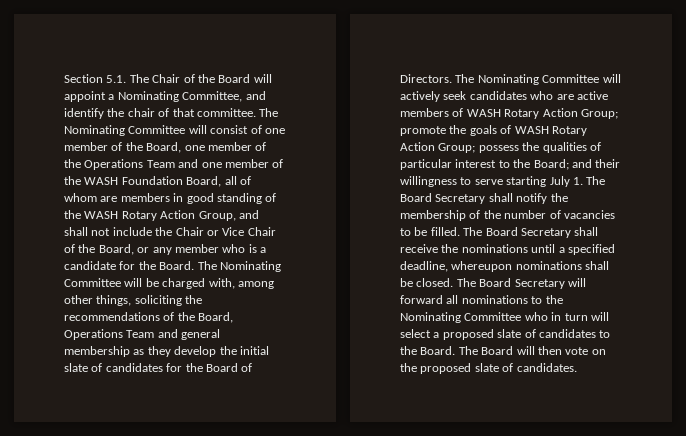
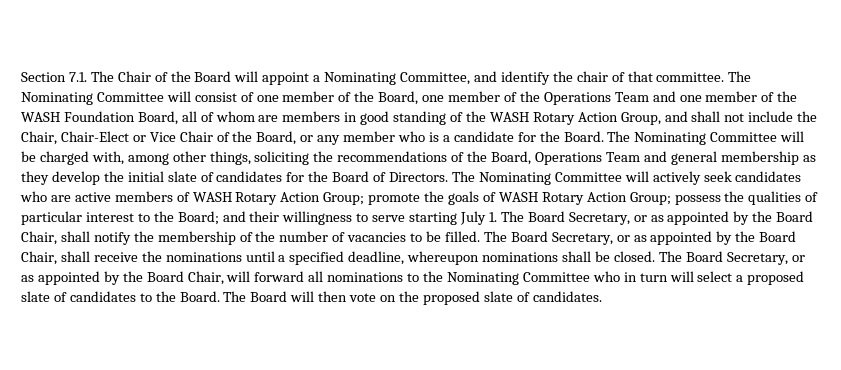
[106,75,127,83] 5.1. -> [68,72,87,82] 7.1.
[175,227,204,236] Chair -> [21,131,129,145] Chair, Chair-Elect
[435,194,486,204] Secretary -> [568,211,814,225] [21,231,57,245] Secretary, or as appointed by the Board Chair,
[520,228,571,238] Secretary -> [551,231,797,245] [21,251,57,265] Secretary, or as appointed by the Board Chair,
[514,279,565,289] Secretary -> [726,252,805,265] [21,271,224,285] Secretary, or as appointed by the Board Chair,

